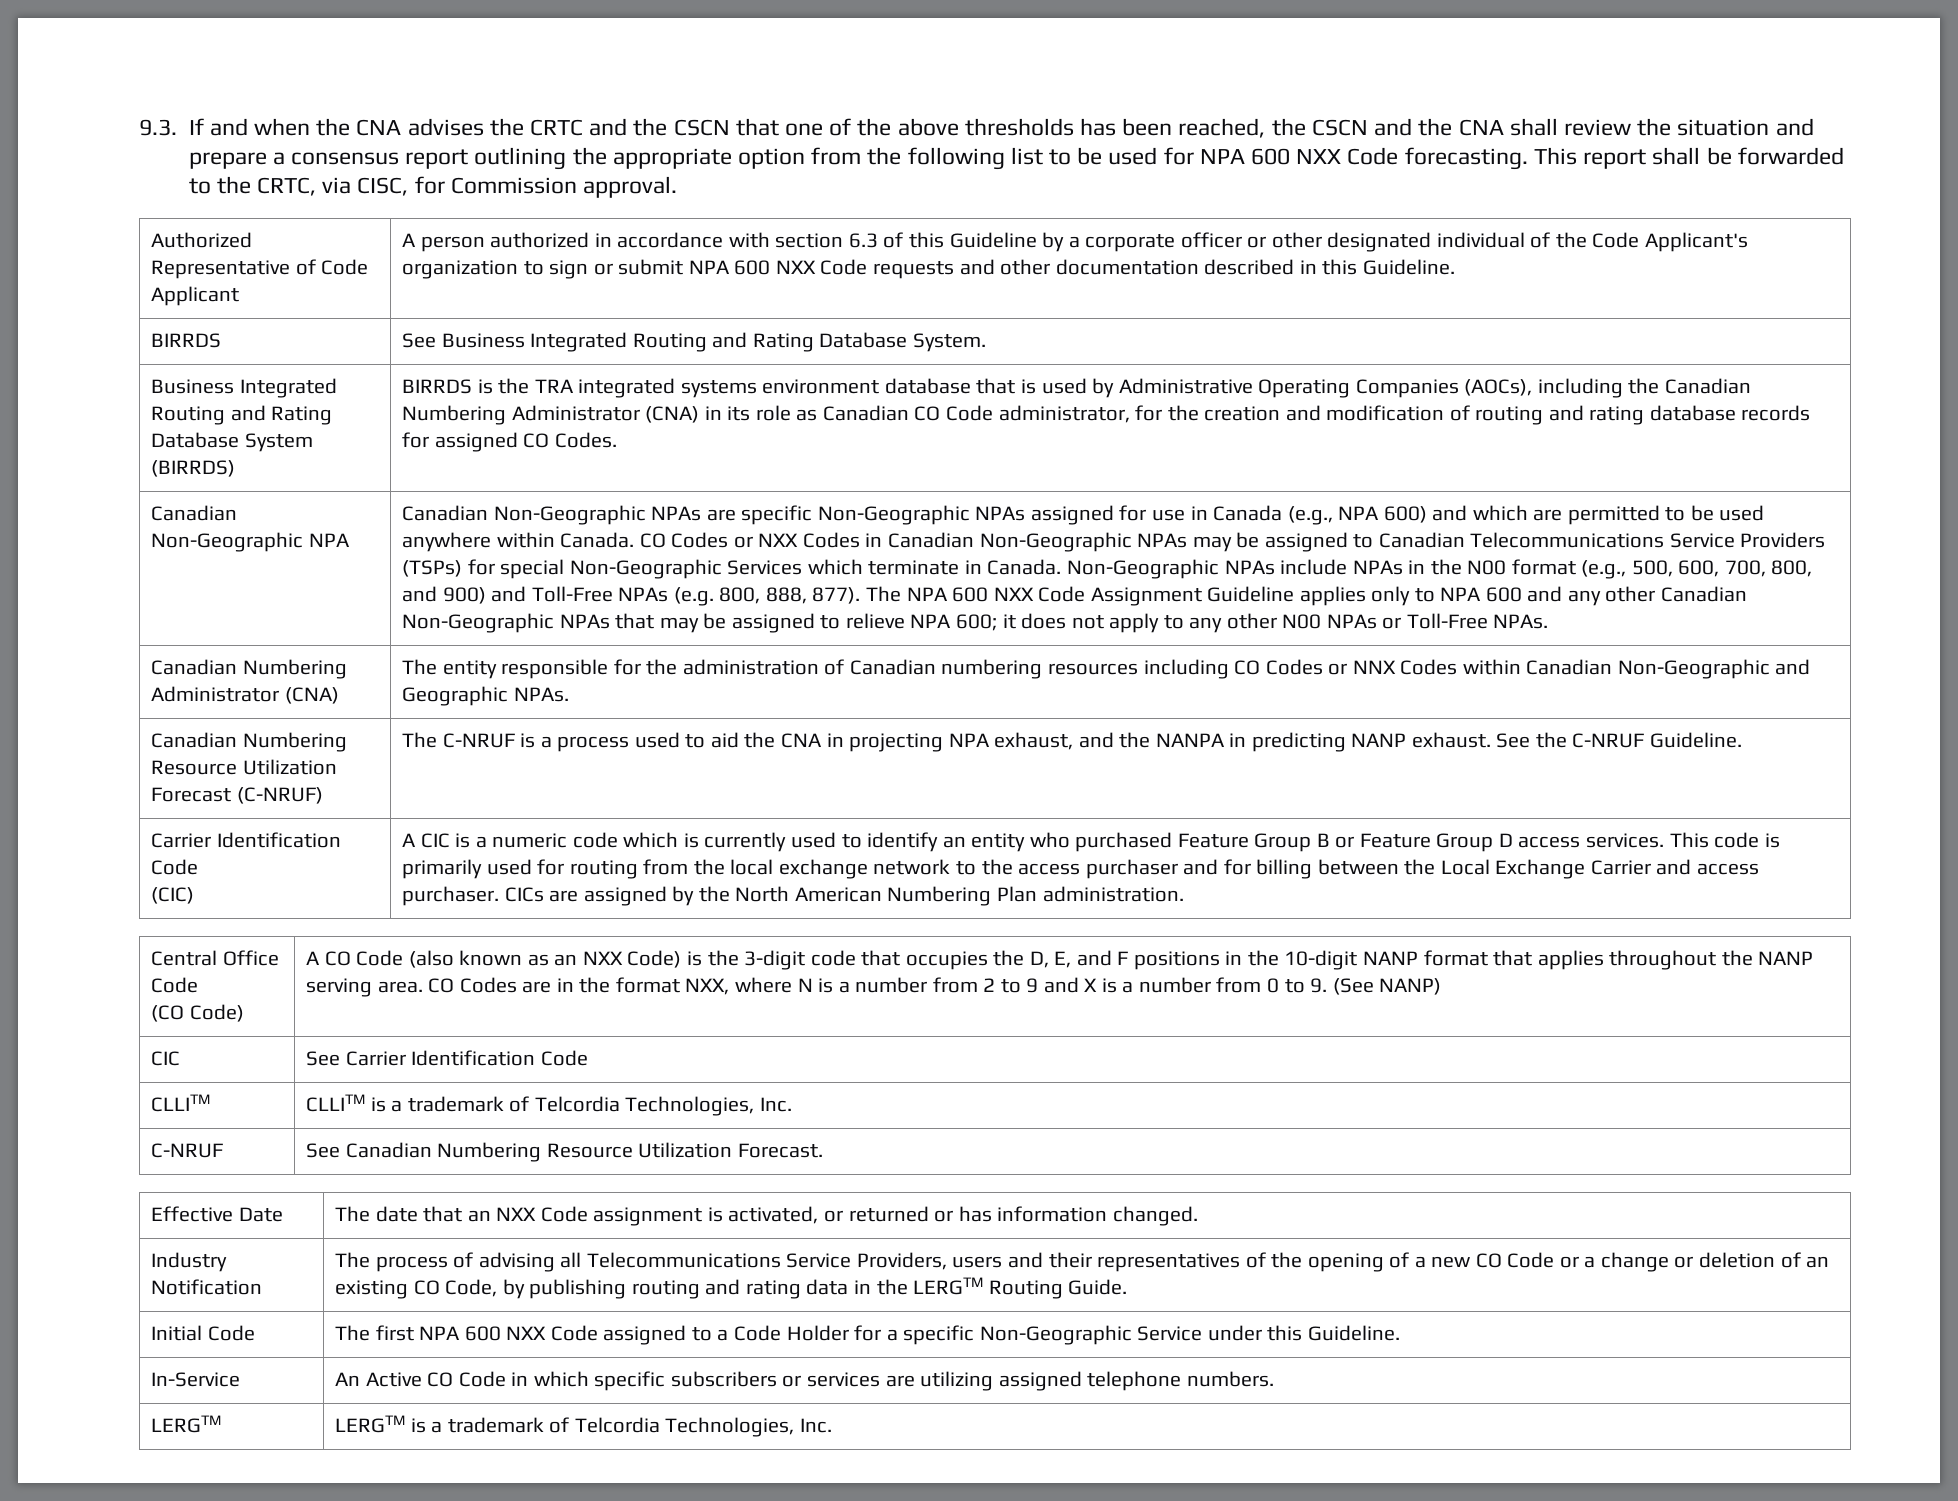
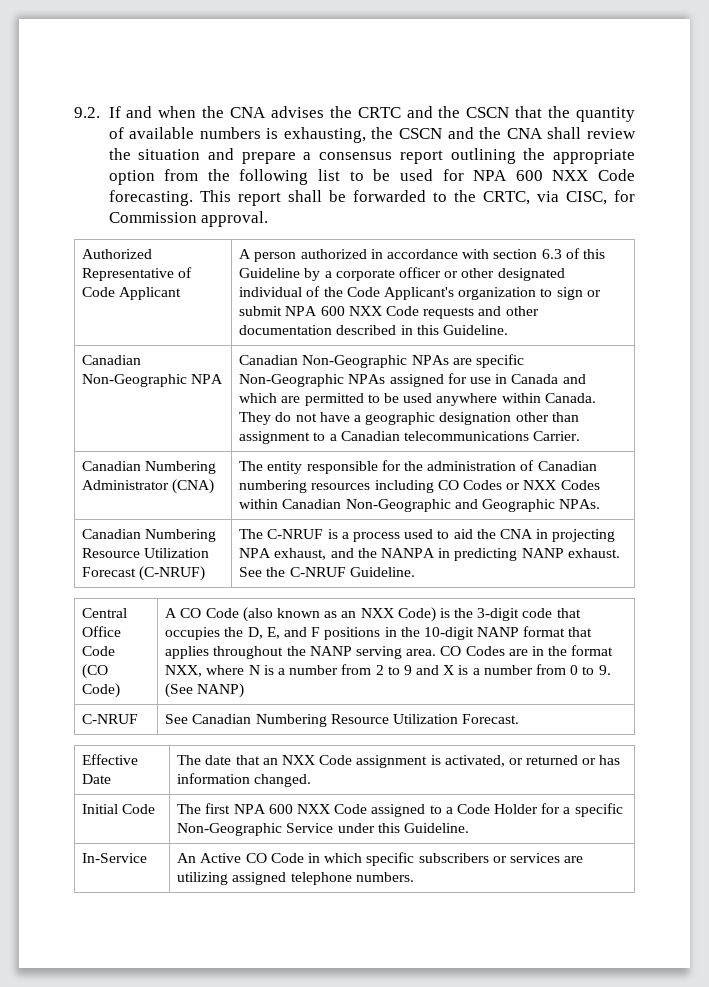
[139,119,177,136] 9.3. -> [74,107,100,118] 9.2.
[785,118,1266,138] one of the above thresholds has been reached, -> [548,106,635,122] [108,127,366,143] the quantity of available numbers is exhausting,
[151,333,222,348] [402,332,986,352] [151,378,337,398] [151,405,333,425] [151,432,313,452] [151,460,236,477] [402,378,1751,398] [402,405,1811,425] [402,432,617,452] // BIRRDS | See Business Integrated Routing and Rating Database System. // Business Integrated Routing and Rating Database System (BIRRDS) | BIRRDS is the TRA integrated systems environment database that is used by Administrative Operating Companies (AOCs), including the Canadian Numbering Administrator (CNA) in its role as Canadian CO Code administrator, for the creation and modification of routing and rating database records for assigned CO Codes. -> (508, 330) none
[1287,506,1427,525] (e.g., NPA 600) -> (559, 379) none
[639,532,1826,552] [402,559,1813,579] [402,586,1747,606] [402,613,1549,633] CO Codes or NXX Codes in Canadian Non-Geographic NPAs may be assigned to Canadian Telecommunications Service Providers (TSPs) for special Non-Geographic Services which terminate in Canada. Non-Geographic NPAs include NPAs in the N00 format (e.g., 500, 600, 700, 800, and 900) and Toll-Free NPAs (e.g. 800, 888, 877). The NPA 600 NXX Code Assignment Guideline applies only to NPA 600 and any other Canadian Non-Geographic NPAs that may be assigned to relieve NPA 600; it does not apply to any other N00 NPAs or Toll-Free NPAs. -> [239,412,579,425] [239,431,581,444] They do not have a geographic designation other than assignment to a Canadian telecommunications Carrier.
[1352,660,1396,674] NNX -> [523,480,557,490] NXX
[151,832,341,848] [151,859,199,875] [151,887,195,904] [402,832,1780,852] [402,859,1759,879] [402,886,1184,906] // Carrier Identification Code // (CIC) | A CIC is a numeric code which is currently used to identify an entity who purchased Feature Group B or Feature Group D access services. This code is primarily used for routing from the local exchange network to the access purchaser and for billing between the Local Exchange Carrier and access purchaser. CICs are assigned by the North American Numbering Plan administration. -> (415, 572) none
[151,1051,181,1066] [306,1050,588,1066] [151,1094,211,1112] [306,1094,792,1116] // CIC | See Carrier Identification Code // CLLITM | CLLITM is a trademark of Telcordia Technologies, Inc. -> (245, 690) none
[151,1252,228,1272] [151,1279,263,1295] [335,1252,1830,1272] [335,1277,1128,1299] // Industry Notification | The process of advising all Telecommunications Service Providers, users and their representatives of the opening of a new CO Code or a change or deletion of an existing CO Code, by publishing routing and rating data in the LERGTM Routing Guide. -> (312, 780) none
[151,1415,222,1433] [335,1415,832,1437] // LERGTM | LERGTM is a trademark of Telcordia Technologies, Inc. -> (414, 877) none

